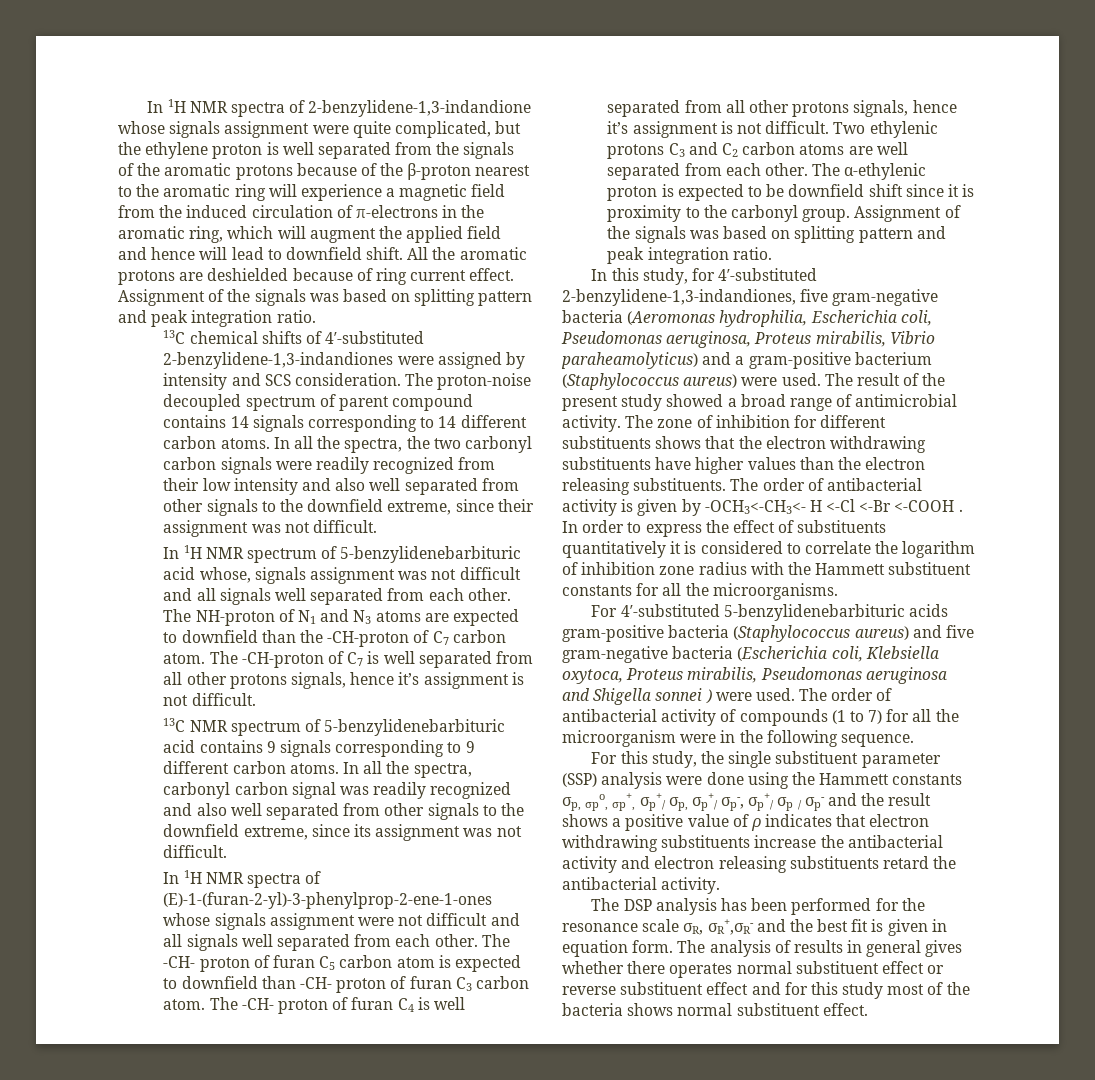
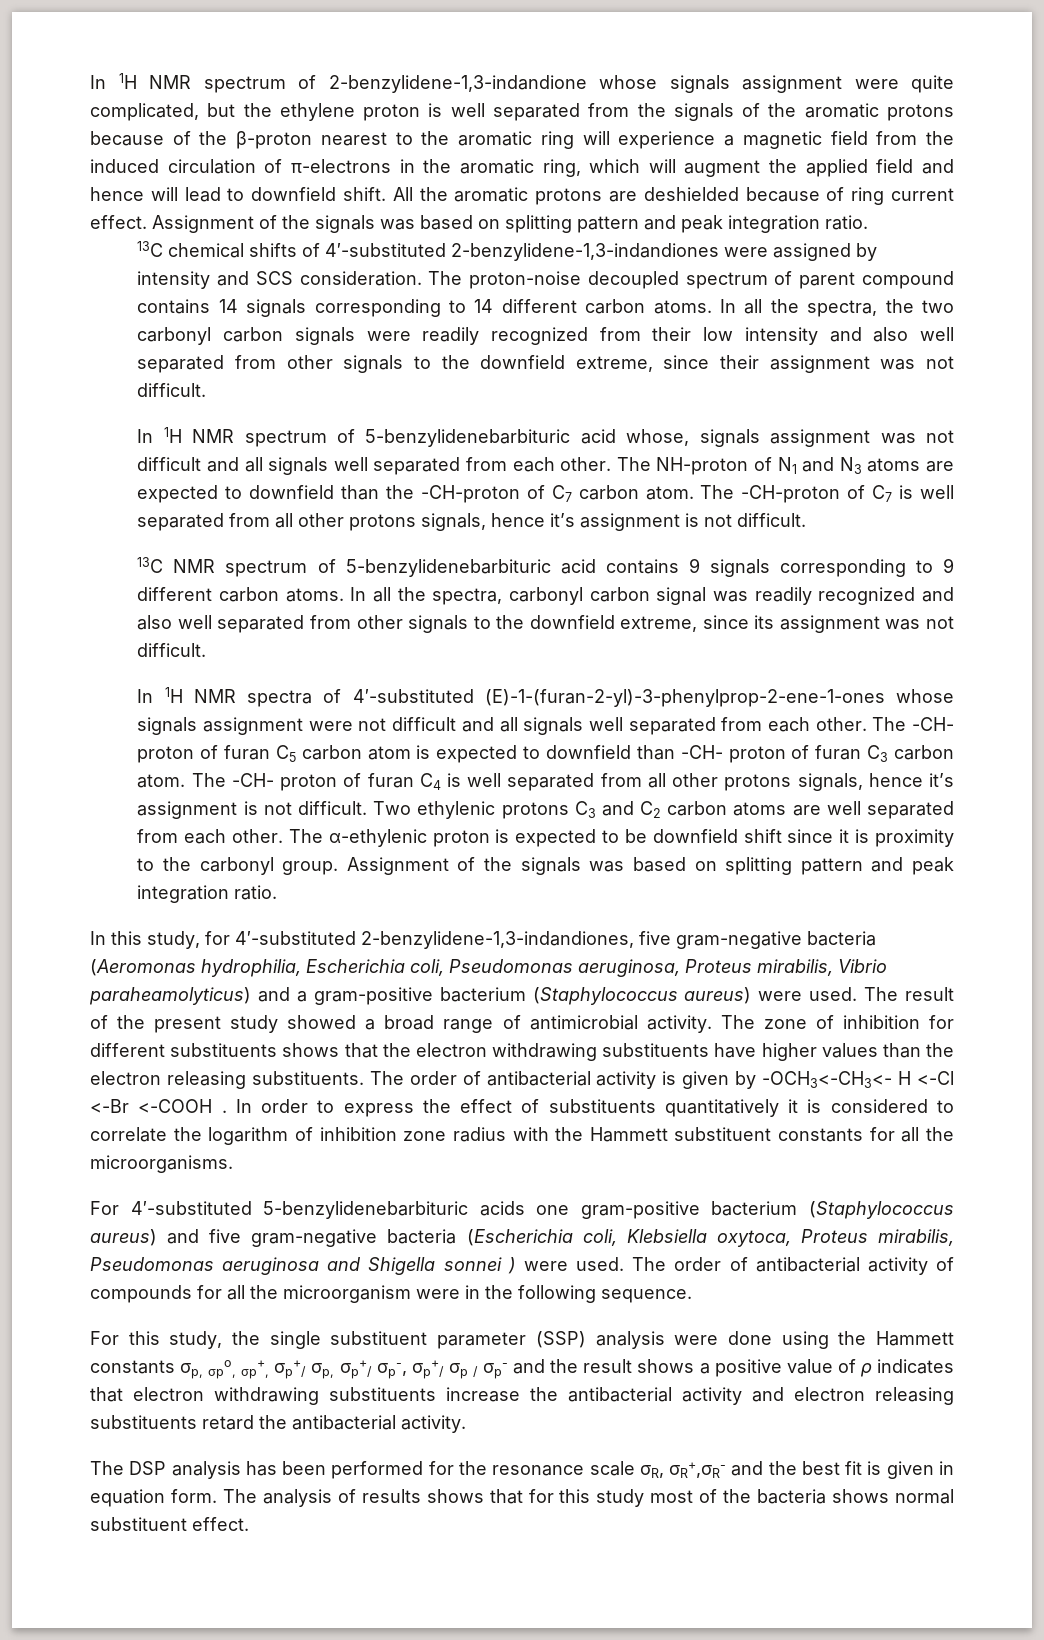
[147,99,286,117] In 1H NMR spectra -> [90,73,286,93] In 1H NMR spectrum
(322, 877) none -> [352,689,474,703] 4′-substituted
[562,625,730,642] gram-positive bacteria -> [536,1201,798,1219] one gram-positive bacterium
[831,710,883,724] (1 to 7) -> (192, 1294) none
[847,940,963,957] [562,961,945,978] [562,982,781,995] in general gives whether there operates normal substituent effect or reverse substituent effect and -> [426,1489,523,1504] shows that

